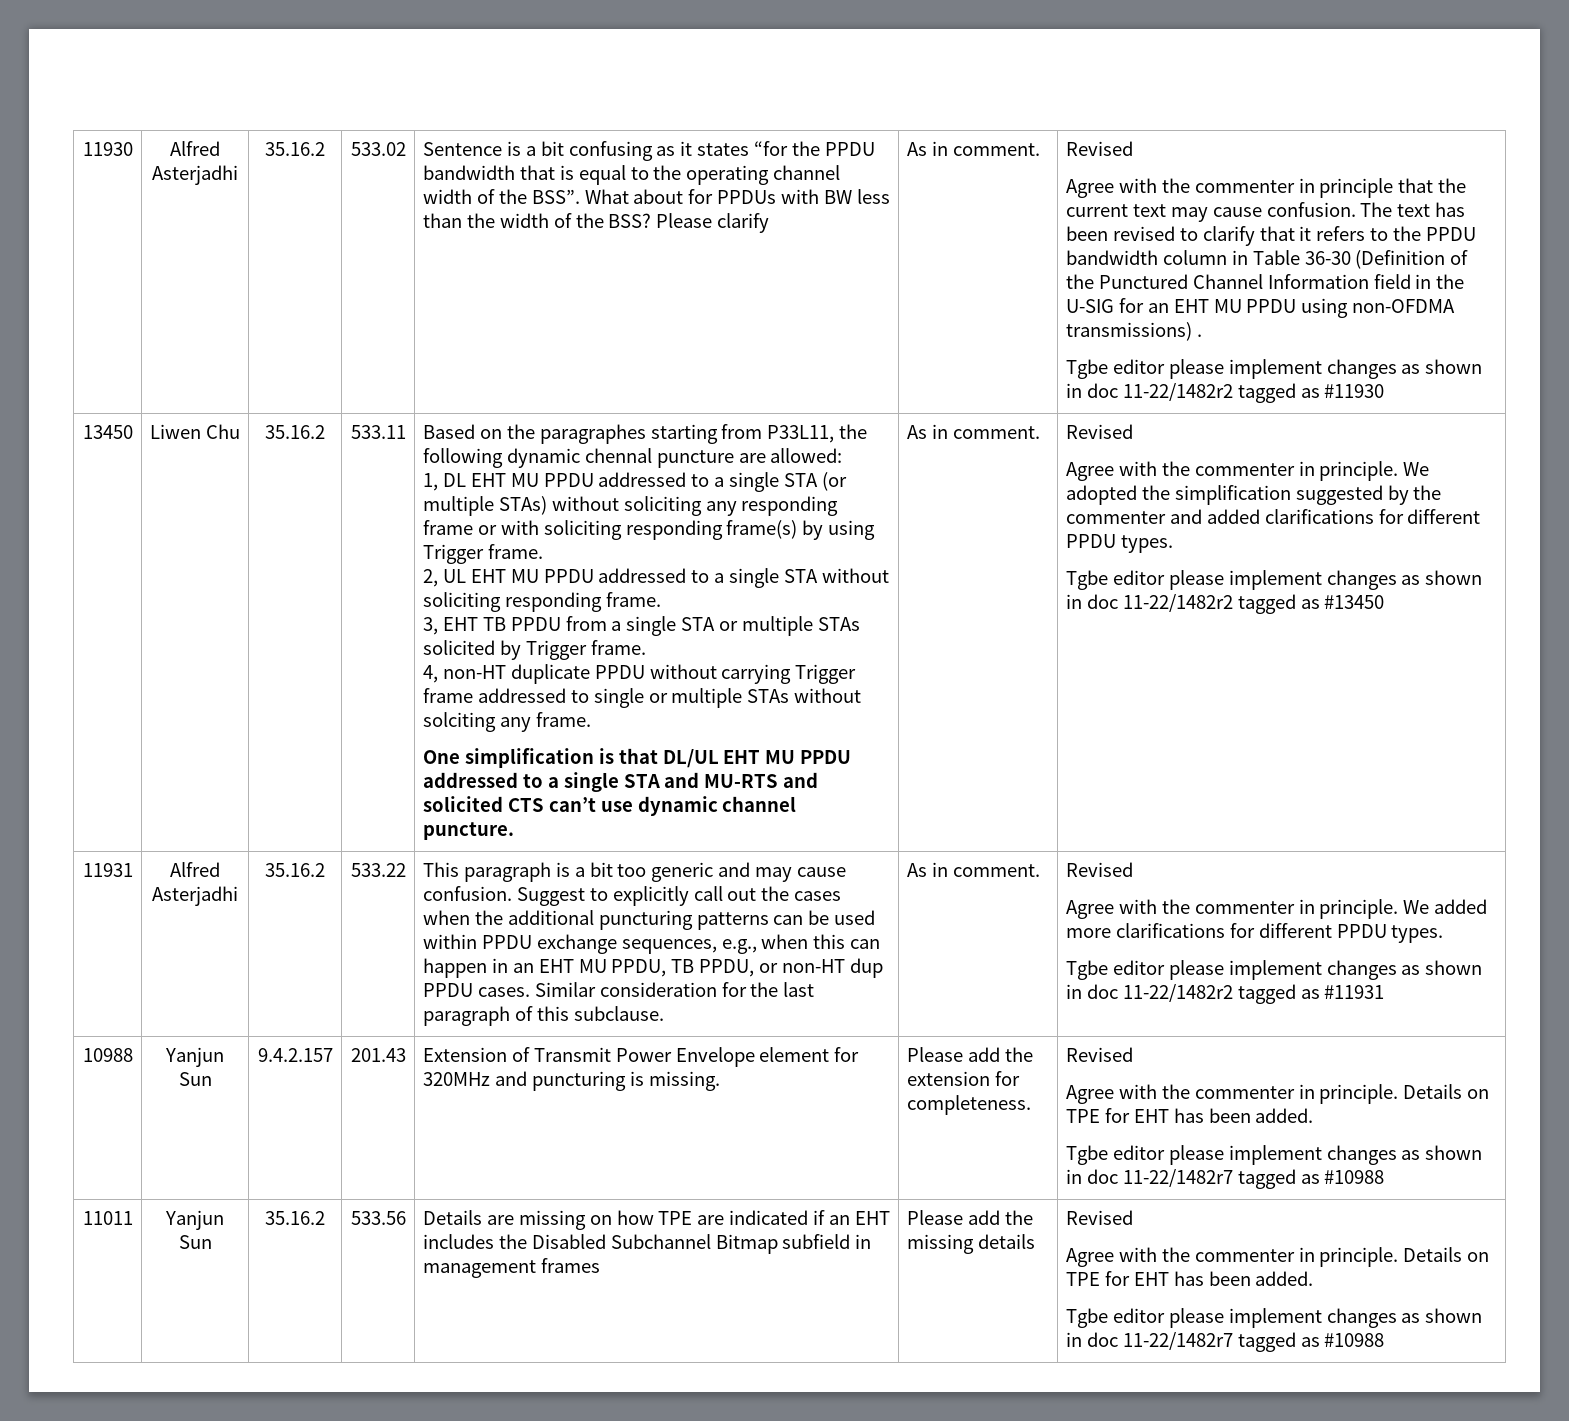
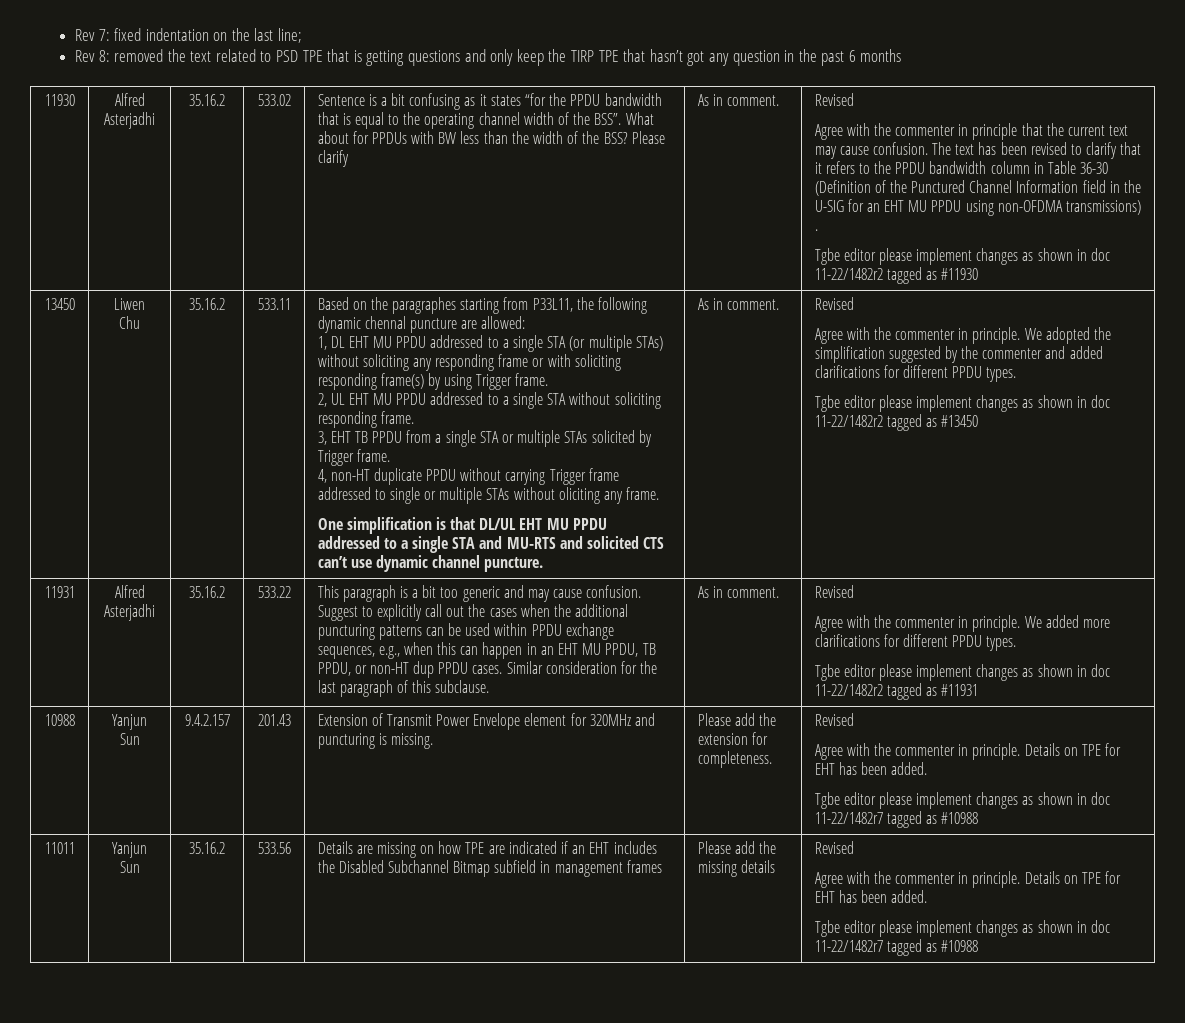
(82, 149) none -> [74,28,303,43] [74,49,902,66] Rev 7: fixed indentation on the last line; // Rev 8: removed the text related to PSD TPE that is getting questions and only keep the TIRP TPE that hasn’t got any question in the past 6 months //
[422,712,496,732] solciting -> [558,487,600,504] oliciting

